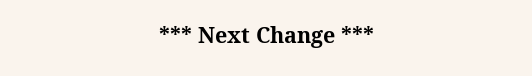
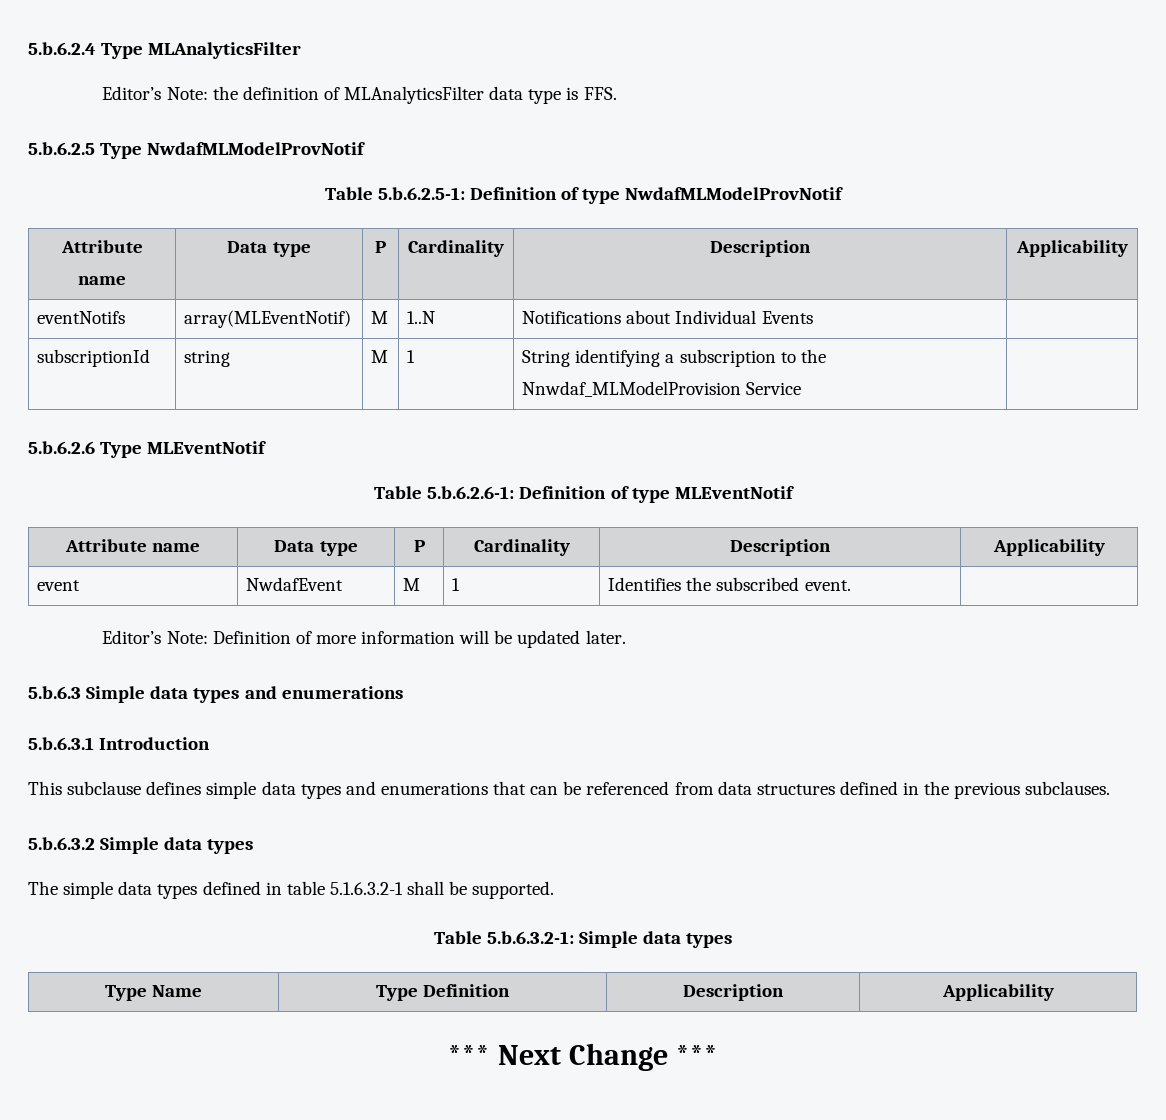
(158, 34) none -> [28,42,302,59] [102,86,617,104] [28,142,366,159] [324,187,844,204] [60,240,143,253] [78,276,126,285] [227,241,311,257] [375,241,386,253] [408,240,504,257] [710,240,811,257] [1015,240,1128,257] [37,311,126,324] [184,310,352,328] [371,311,389,324] [407,311,436,324] [522,310,813,324] [37,349,151,367] [184,350,231,367] [371,350,389,363] [407,350,416,363] [522,349,826,367] [522,381,802,397] [28,441,267,458] [374,486,794,503] [64,539,201,552] [274,540,358,556] [413,540,425,552] [473,539,570,556] [730,539,831,556] [992,539,1105,556] [37,580,81,591] [246,577,344,591] [403,578,421,591] [452,578,461,591] [608,577,851,591] [102,630,626,648] [28,686,403,703] [28,737,211,750] [28,781,1111,799] [28,837,254,854] [28,881,555,899] [433,931,733,948] [104,985,203,1001] [375,984,511,1001] [683,984,784,1001] [941,984,1054,1001] 5.b.6.2.4 Type MLAnalyticsFilter // Editor’s Note: the definition of MLAnalyticsFilter data type is FFS. // 5.b.6.2.5 Type NwdafMLModelProvNotif // Table 5.b.6.2.5-1: Definition of type NwdafMLModelProvNotif // Attribute name | Data type | P | Cardinality | Description | Applicability // eventNotifs | array(MLEventNotif) | M | 1..N | Notifications about Individual Events | // subscriptionId | string | M | 1 | String identifying a subscription to the Nnwdaf_MLModelProvision Service | // 5.b.6.2.6 Type MLEventNotif // Table 5.b.6.2.6-1: Definition of type MLEventNotif // Attribute name | Data type | P | Cardinality | Description | Applicability // event | NwdafEvent | M | 1 | Identifies the subscribed event. | // Editor’s Note: Definition of more information will be updated later. // 5.b.6.3 Simple data types and enumerations // 5.b.6.3.1 Introduction // This subclause defines simple data types and enumerations that can be referenced from data structures defined in the previous subclauses. // 5.b.6.3.2 Simple data types // The simple data types defined in table 5.1.6.3.2-1 shall be supported. // Table 5.b.6.3.2-1: Simple data types // Type Name | Type Definition | Description | Applicability //

